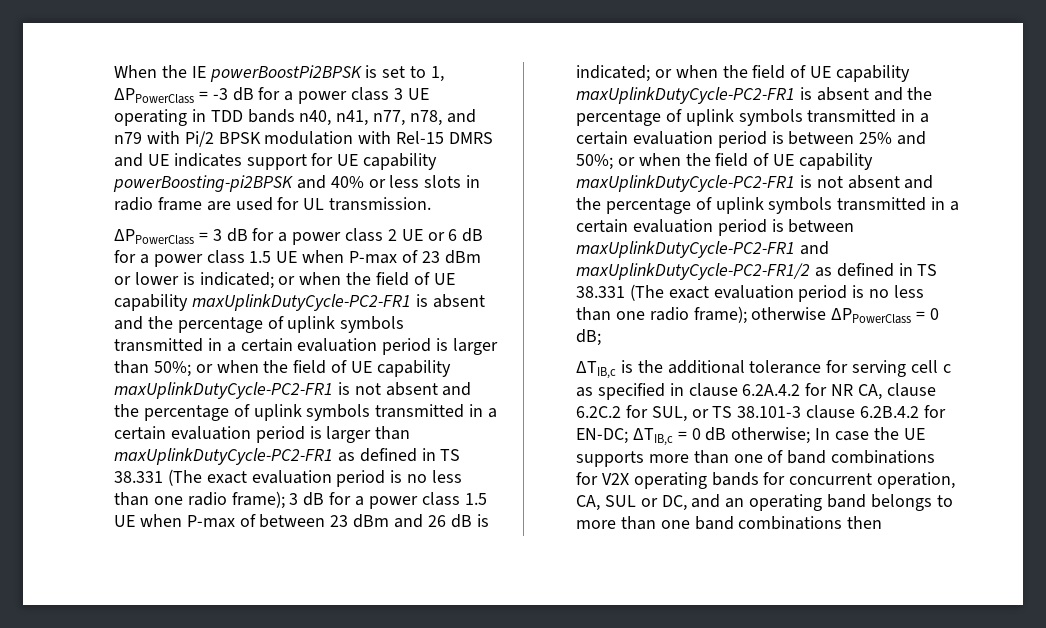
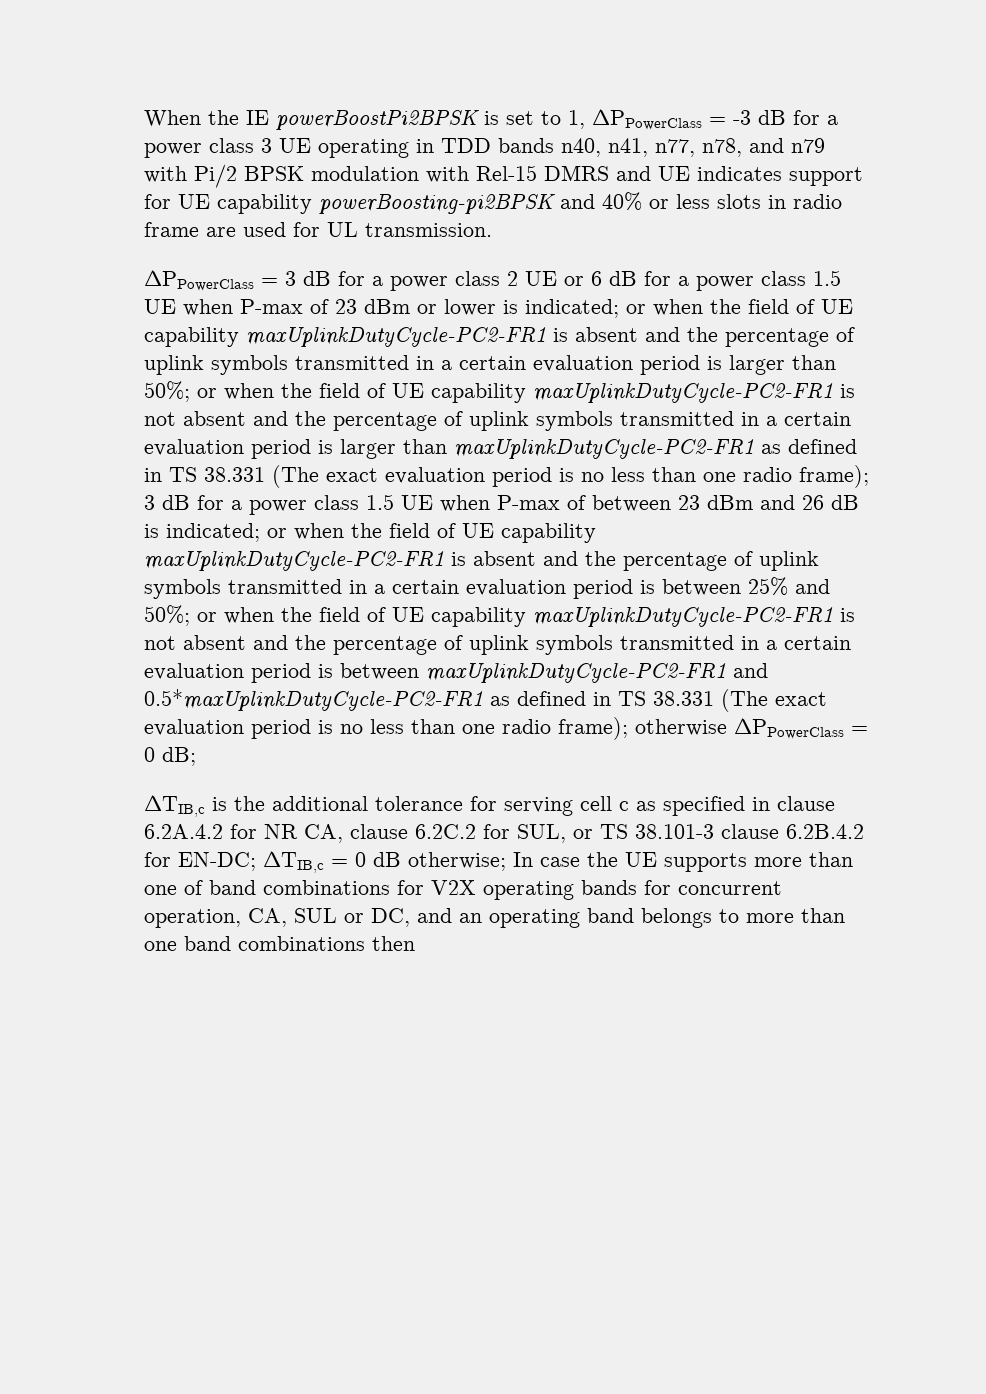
[576,263,811,280] maxUplinkDutyCycle-PC2-FR1/2 -> [144,689,484,711] 0.5*maxUplinkDutyCycle-PC2-FR1

